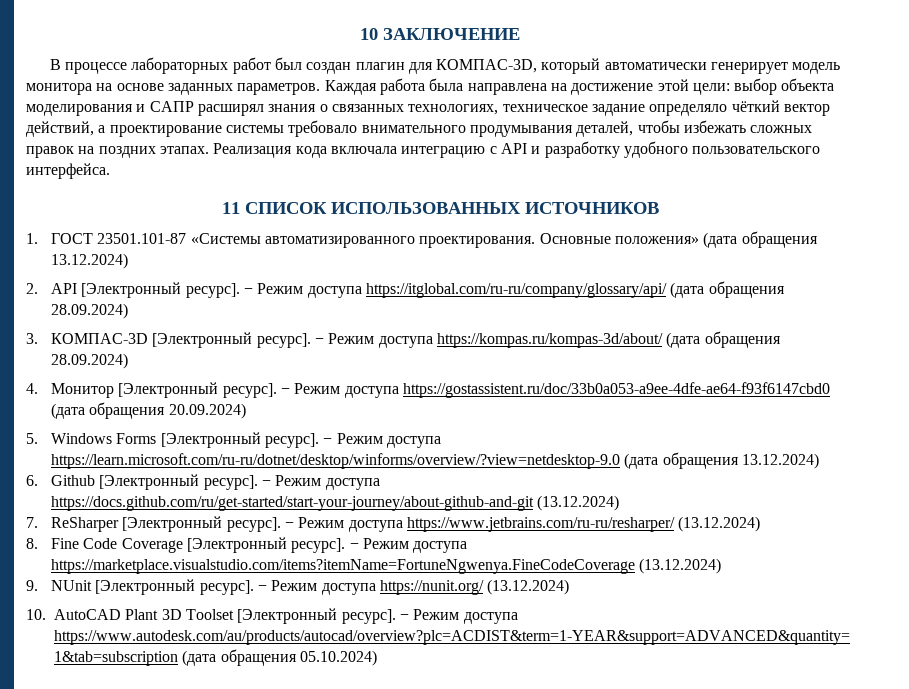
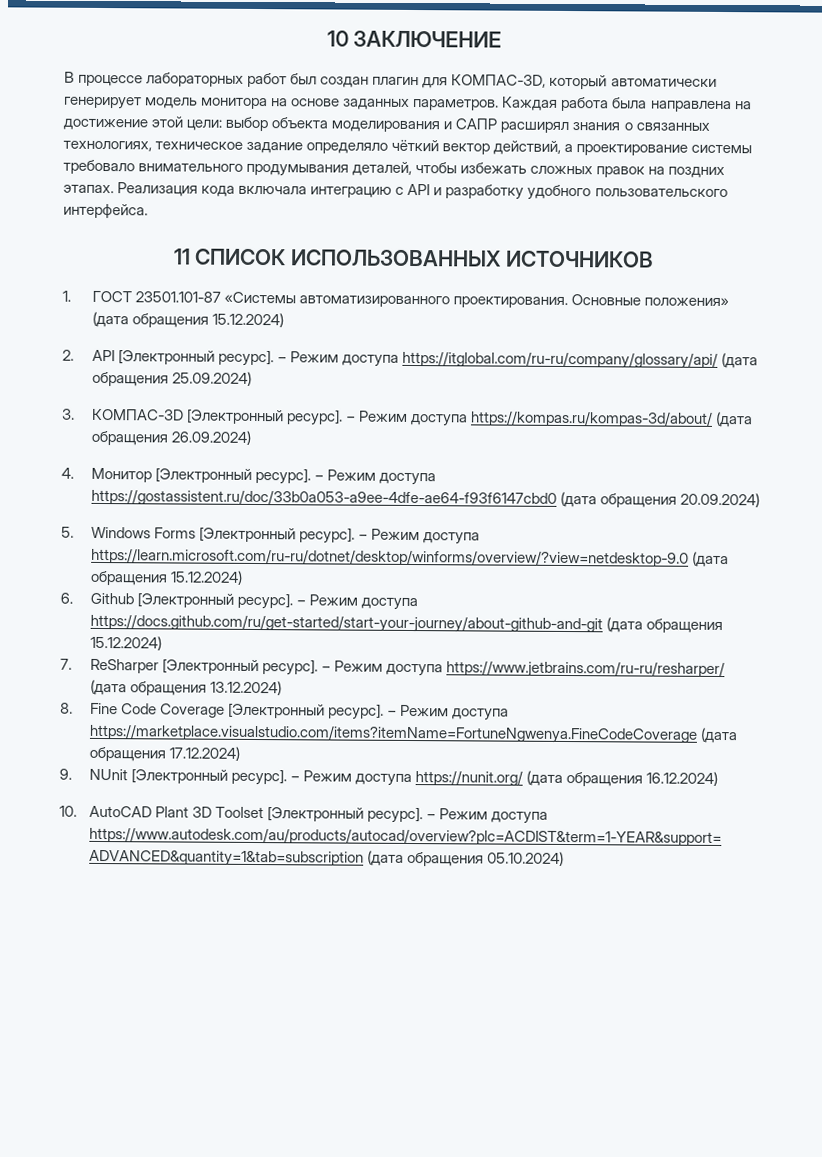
[51,253,129,269] 13.12.2024) -> [211,312,284,328] 15.12.2024)
[51,303,129,319] 28.09.2024) -> [171,371,252,386] 25.09.2024)
[51,353,129,369] 28.09.2024) -> [170,430,251,445] 26.09.2024)
[741,453,819,469] 13.12.2024) -> [169,570,243,585] 15.12.2024)
[537,495,620,511] (13.12.2024) -> [605,617,723,634] [89,635,162,651] (дата обращения 15.12.2024)
[678,516,761,532] (13.12.2024) -> [89,679,282,696] (дата обращения 13.12.2024)
[639,558,722,574] (13.12.2024) -> [699,727,738,744] [88,746,240,762] (дата обращения 17.12.2024)
[487,579,570,595] (13.12.2024) -> [526,770,719,787] (дата обращения 16.12.2024)

